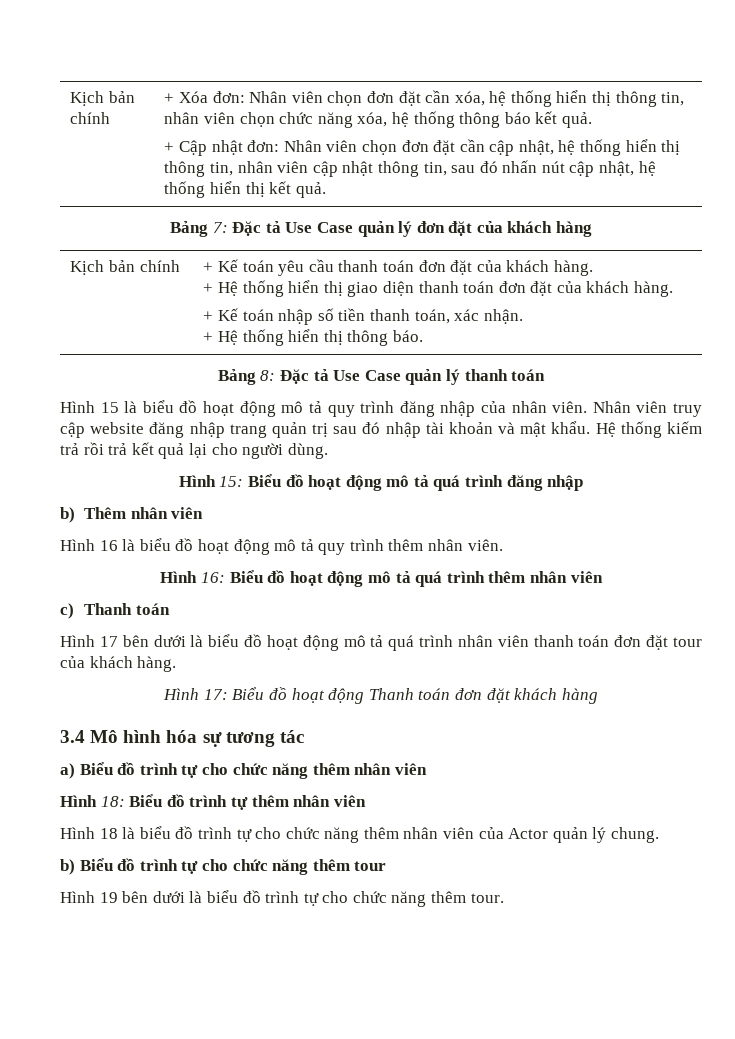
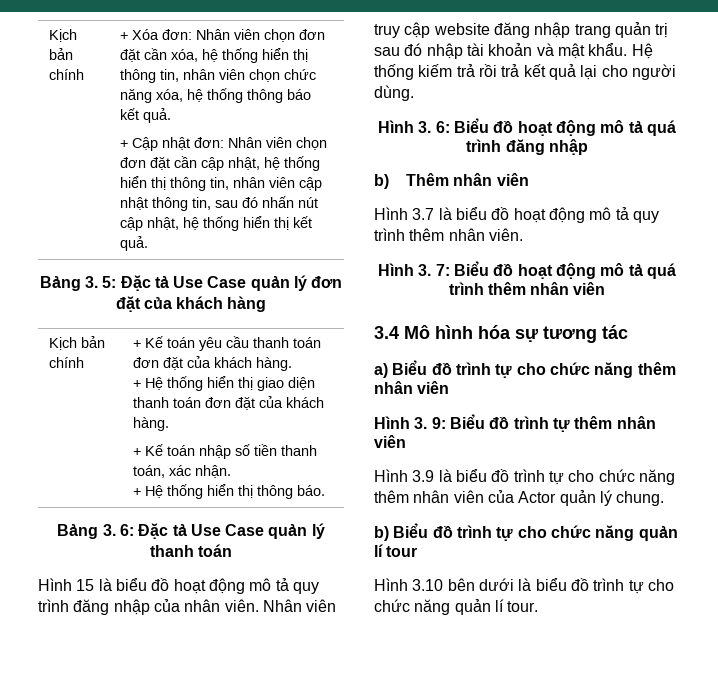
[212,222,228,233] 7: -> [84,276,117,288] 3. 5:
[260,370,276,381] 8: -> [102,524,134,536] 3. 6:
[219,476,244,487] 15: -> [418,121,450,133] 3. 6:
[99,540,118,551] 16 -> [412,208,435,220] 3.7
[201,572,226,583] 16: -> [418,264,450,276] 3. 7:
[60,603,170,619] [60,634,703,651] [60,656,177,672] [163,687,598,704] // c) Thanh toán // Hình 17 bên dưới là biểu đồ hoạt động mô tả quá trình nhân viên thanh toán đơn đặt tour của khách hàng. // Hình 17: Biểu đồ hoạt động Thanh toán đơn đặt khách hàng -> (606, 288) none
[100,796,125,807] 18: -> [414,417,446,429] 3. 9:
[99,828,118,839] 18 -> [412,470,435,482] 3.9
[312,859,350,871] thêm -> [638,526,678,541] [374,544,383,557] quản lí
[99,892,118,903] 19 -> [412,579,444,591] 3.10
[431,891,467,903] thêm -> [454,599,504,615] quản lí

